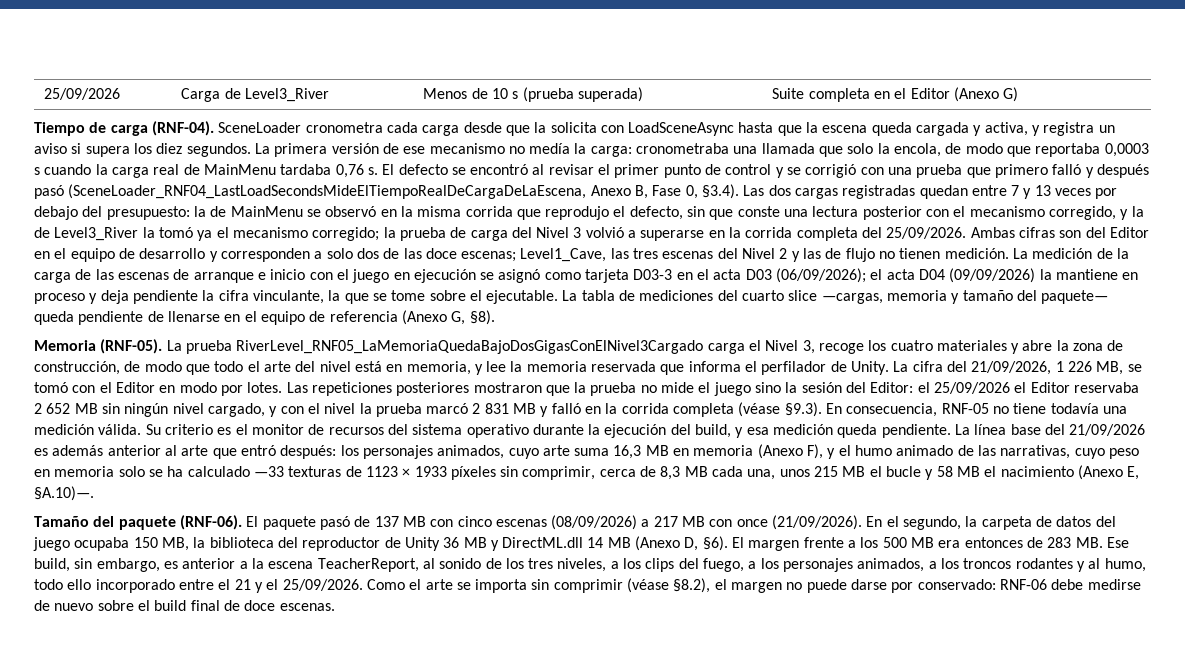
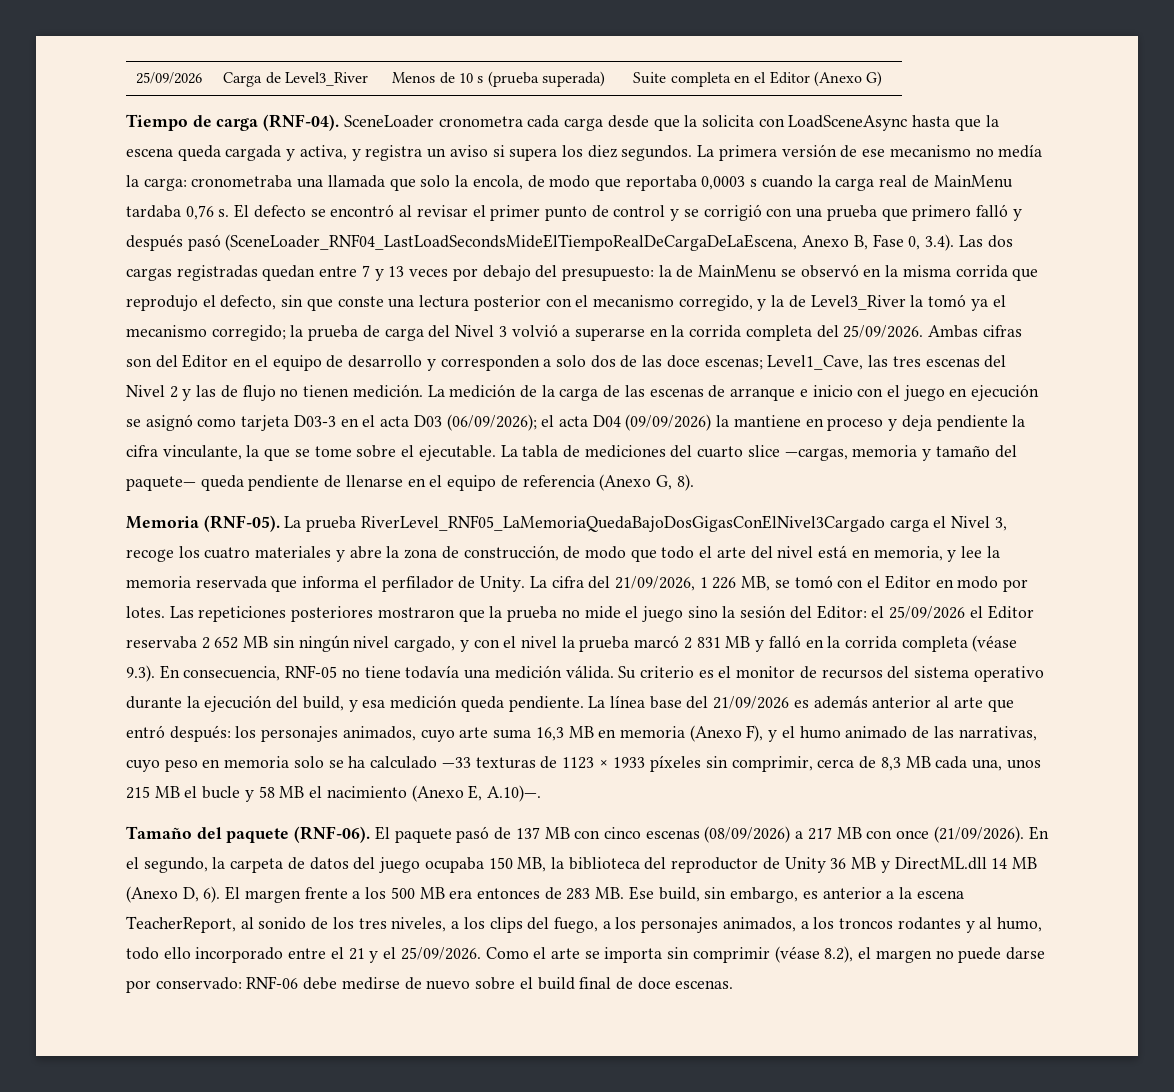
[701,184,739,199] §3.4). -> [925,234,955,251] 3.4).
[469,310,495,325] §8). -> [676,474,694,491] 8).
[784,402,822,417] §9.3). -> [126,665,155,682] 9.3).
[34,486,94,501] §A.10)—. -> [486,785,541,802] A.10)—.
[702,536,728,551] §6). -> [203,886,221,903] 6).
[673,578,711,593] §8.2), -> [824,946,854,963] 8.2),

